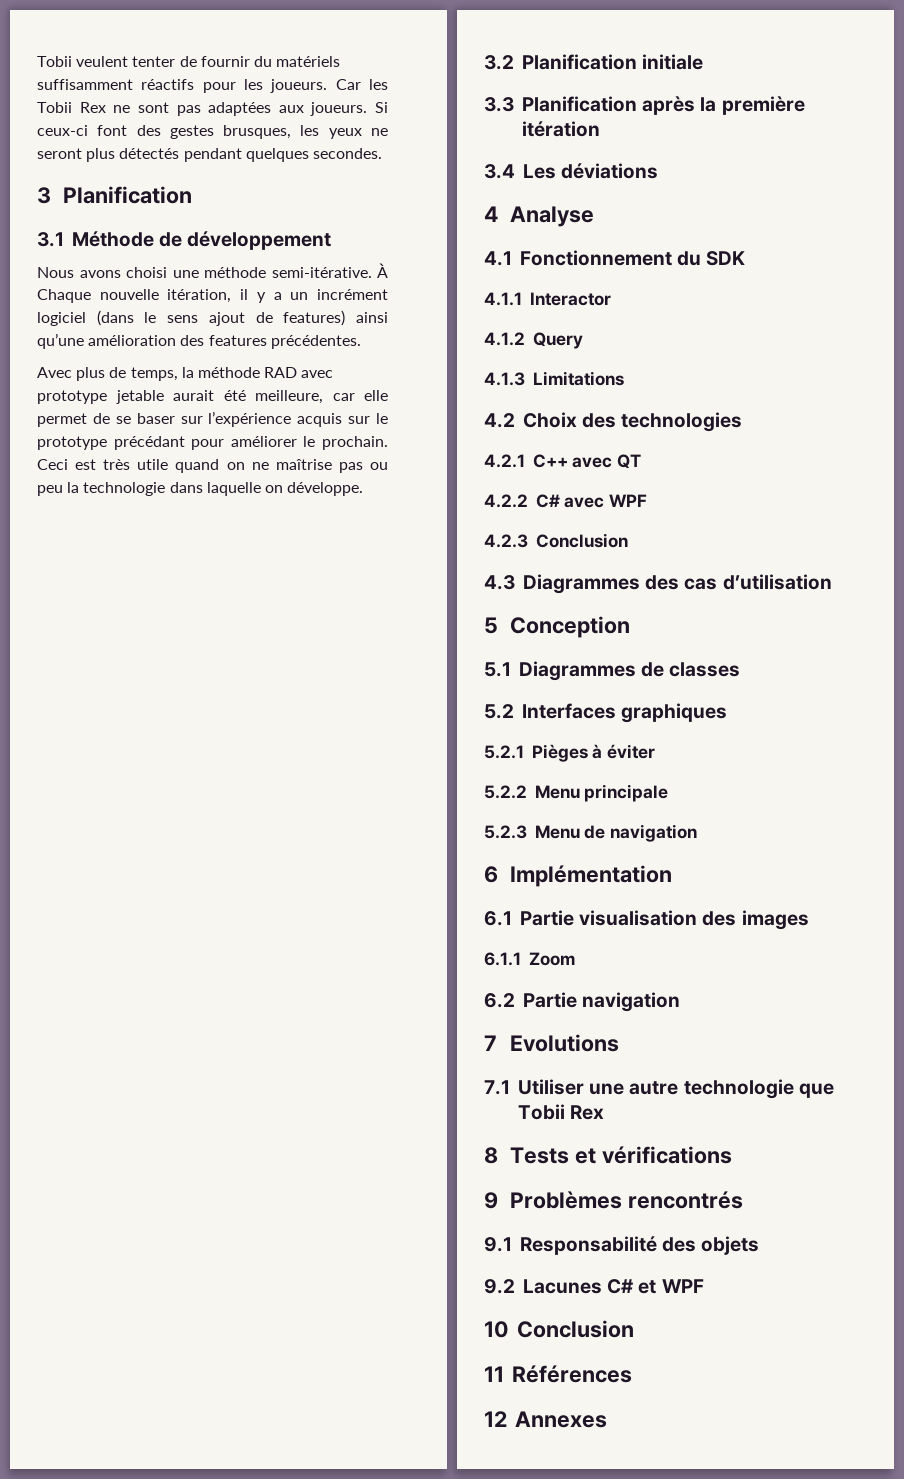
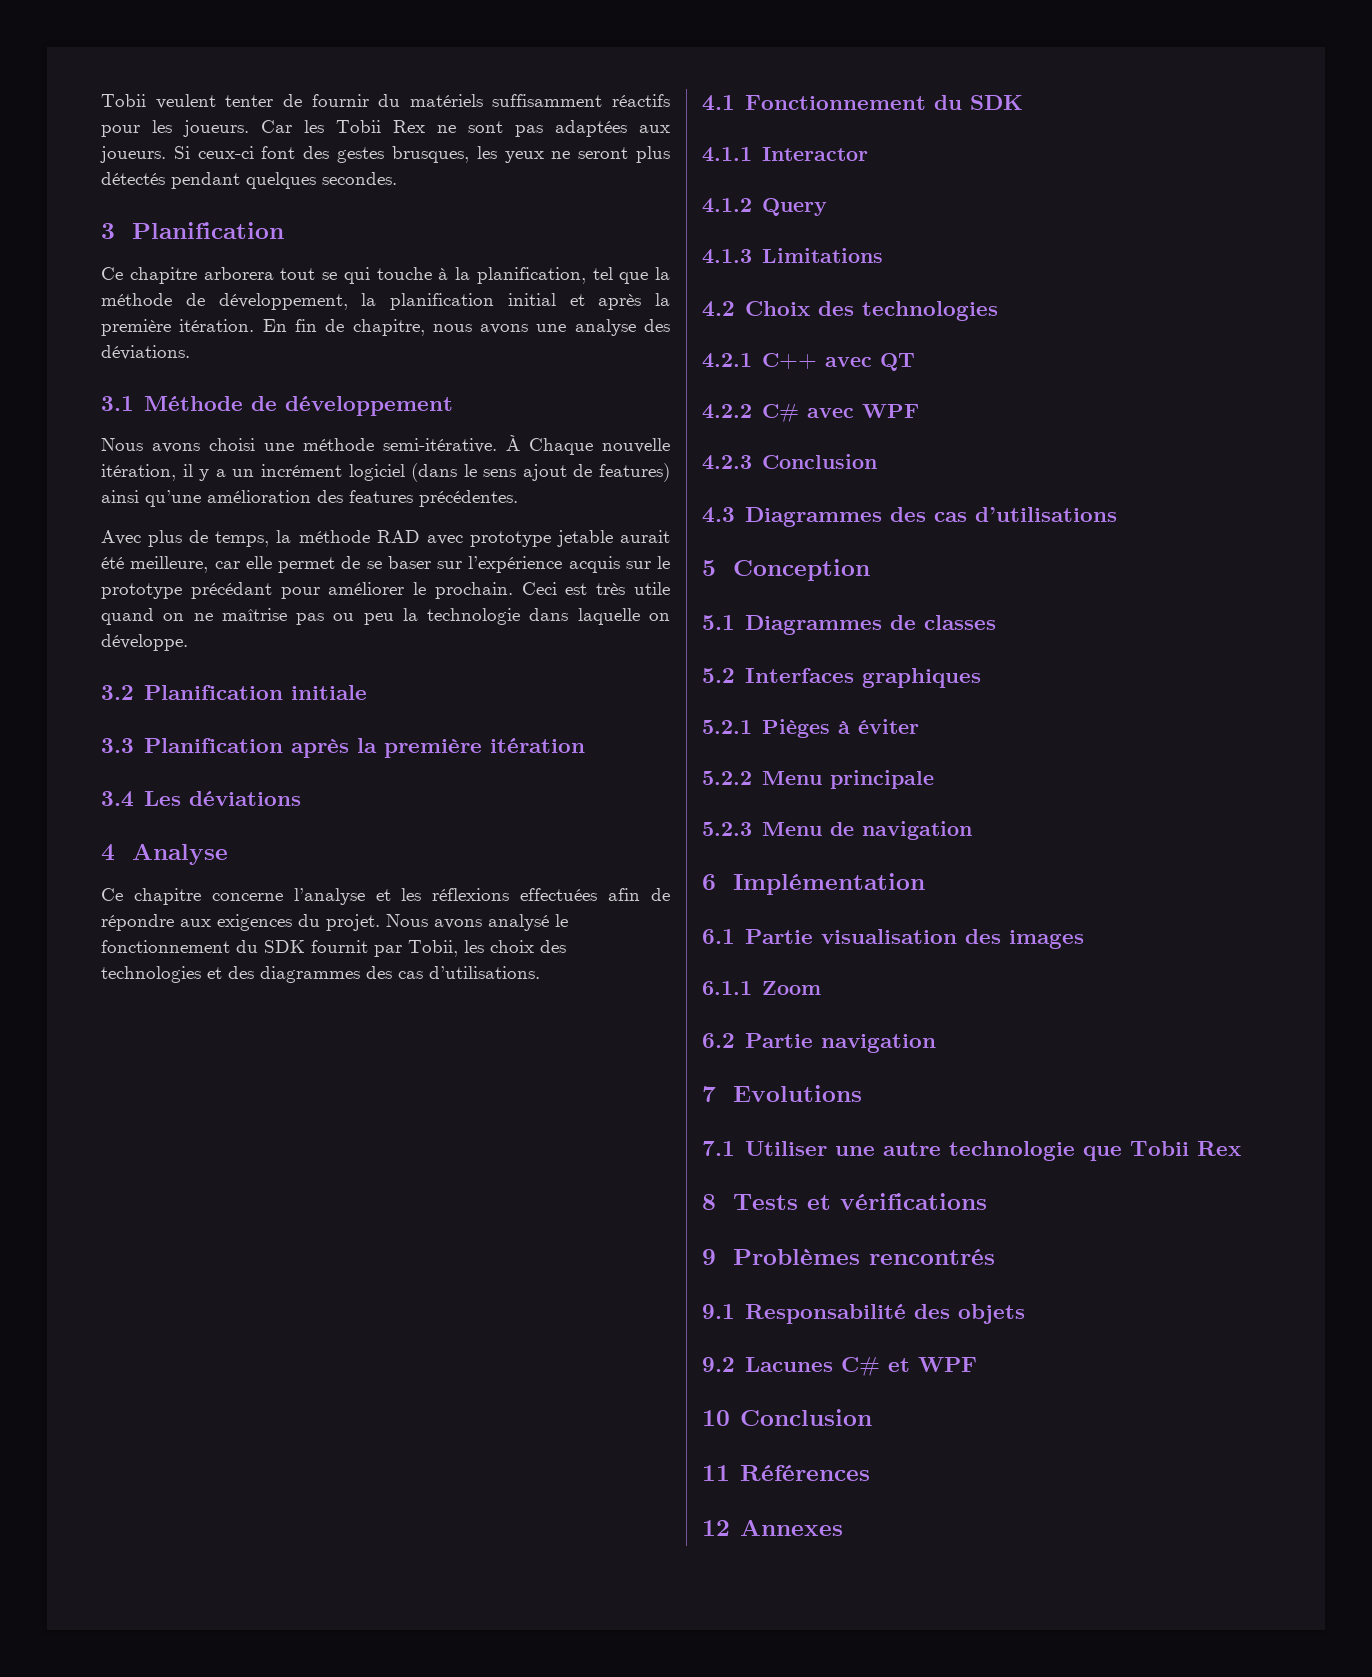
(192, 195) none -> [101,267,670,284] [101,293,670,310] [101,319,670,336] [101,345,190,360] // Ce chapitre arborera tout se qui touche à la planification, tel que la méthode de développement, la planification initial et après la première itération. En fin de chapitre, nous avons une analyse des déviations.
(594, 216) none -> [101,888,671,905] [101,914,568,931] [101,940,566,957] [101,966,540,983] // Ce chapitre concerne l’analyse et les réflexions effectuées afin de répondre aux exigences du projet. Nous avons analysé le fonctionnement du SDK fournit par Tobii, les choix des technologies et des diagrammes des cas d’utilisations.
[722,574,832,590] d’utilisation -> [974,507,1117,522] d’utilisations

